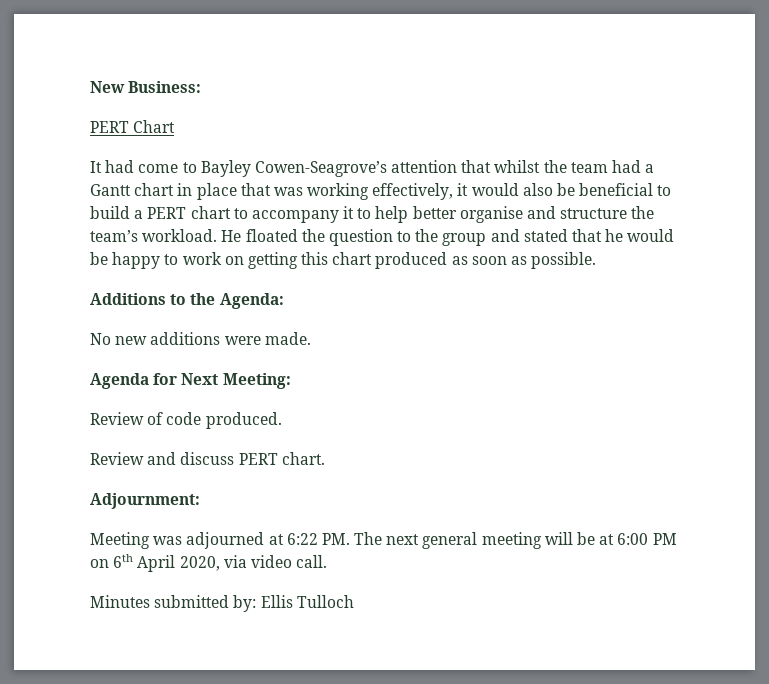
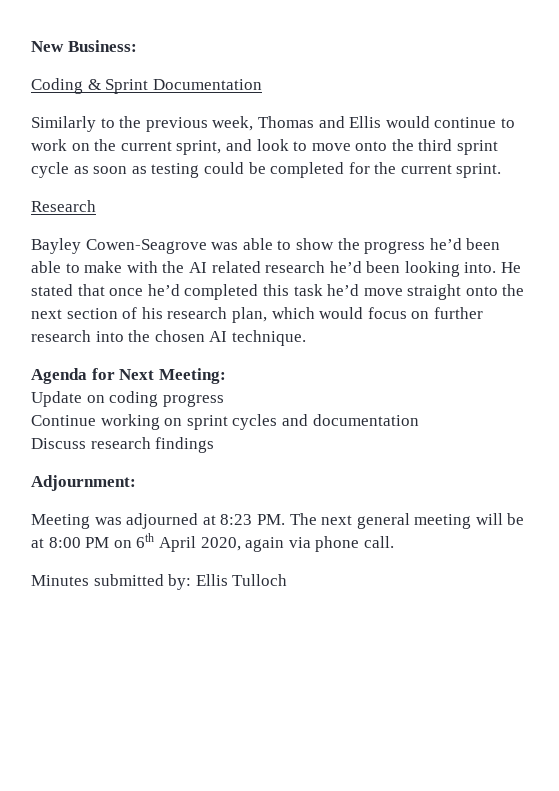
[90,120,176,133] [90,160,655,177] [90,183,672,200] [90,206,655,223] [90,229,675,246] [90,252,597,269] [90,293,284,309] [90,332,311,345] [90,373,291,389] [90,412,282,429] [90,452,325,465] PERT Chart // It had come to Bayley Cowen-Seagrove’s attention that whilst the team had a Gantt chart in place that was working effectively, it would also be beneficial to build a PERT chart to accompany it to help better organise and structure the team’s workload. He floated the question to the group and stated that he would be happy to work on getting this chart produced as soon as possible. // Additions to the Agenda: // No new additions were made. // Agenda for Next Meeting: // Review of code produced. // Review and discuss PERT chart. -> [31,78,262,94] [31,116,515,132] [31,139,499,155] [31,162,502,178] [31,200,96,212] [31,238,501,254] [31,261,522,277] [31,284,525,300] [31,307,483,323] [31,330,306,346] [31,368,226,384] [31,391,224,407] [31,414,419,430] [31,437,215,453] Coding & Sprint Documentation // Similarly to the previous week, Thomas and Ellis would continue to work on the current sprint, and look to move onto the third sprint cycle as soon as testing could be completed for the current sprint. // Research // Bayley Cowen-Seagrove was able to show the progress he’d been able to make with the AI related research he’d been looking into. He stated that once he’d completed this task he’d move straight onto the next section of his research plan, which would focus on further research into the chosen AI technique. // Agenda for Next Meeting: // Update on coding progress // Continue working on sprint cycles and documentation // Discuss research findings
[286,533,318,545] 6:22 -> [220,514,253,525] 8:23
[617,533,649,545] 6:00 -> [48,537,81,548] 8:00
[223,555,292,568] via video -> [245,536,360,552] again via phone

